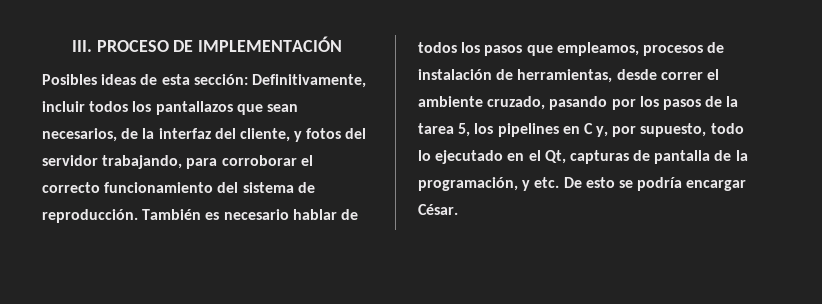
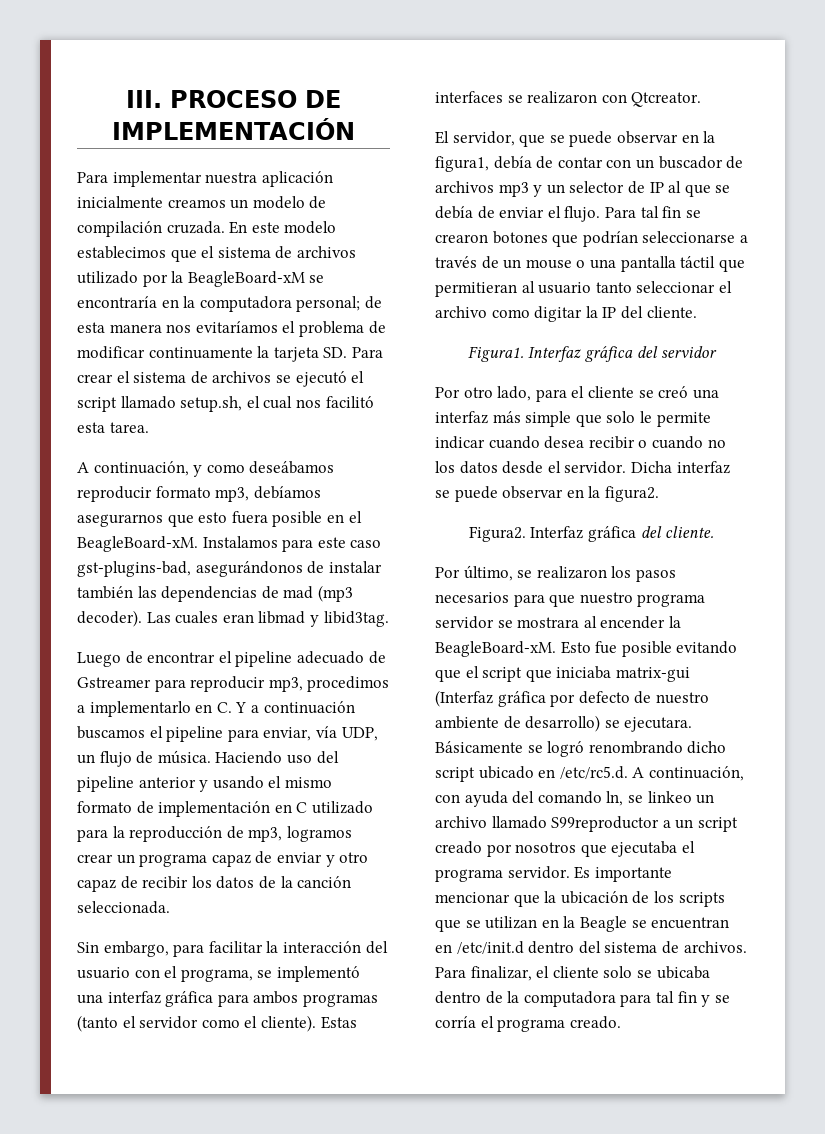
[42,74,366,88] [42,101,298,115] [42,128,367,142] [42,155,313,169] [42,182,315,193] [42,209,358,223] [418,42,725,56] [418,69,719,83] [418,96,739,110] [418,123,744,137] [418,150,748,164] [418,177,747,191] [418,204,458,215] Posibles ideas de esta sección: Definitivamente, incluir todos los pantallazos que sean necesarios, de la interfaz del cliente, y fotos del servidor trabajando, para corroborar el correcto funcionamiento del sistema de reproducción. También es necesario hablar de todos los pasos que empleamos, procesos de instalación de herramientas, desde correr el ambiente cruzado, pasando por los pasos de la tarea 5, los pipelines en C y, por supuesto, todo lo ejecutado en el Qt, capturas de pantalla de la programación, y etc. De esto se podría encargar César. -> [77,171,333,187] [77,196,327,209] [77,221,337,237] [77,246,356,262] [77,271,325,287] [77,296,382,312] [77,321,386,337] [77,346,383,362] [77,371,365,387] [77,396,374,412] [77,422,149,433] [77,461,335,477] [77,486,321,502] [77,511,362,527] [77,536,382,552] [77,561,382,577] [77,585,353,602] [77,610,389,627] [77,651,386,667] [77,676,390,692] [77,701,355,717] [77,726,378,742] [77,750,339,767] [77,776,332,792] [77,801,373,817] [77,826,352,842] [77,851,369,867] [77,876,352,892] [77,901,170,914] [77,941,388,957] [77,966,360,982] [77,991,378,1007] [77,1015,357,1032] [435,91,702,107] [435,131,716,147] [435,156,744,172] [435,181,731,197] [435,206,701,222] [435,231,748,247] [435,256,745,272] [435,281,732,297] [435,306,697,322] [467,346,718,362] [435,386,719,402] [435,411,711,427] [435,436,726,449] [435,461,730,474] [435,486,659,502] [468,526,715,542] [435,565,676,582] [435,592,706,607] [435,616,681,629] [435,641,738,657] [435,666,690,682] [435,690,709,707] [435,715,693,732] [435,741,727,757] [435,766,744,782] [435,791,715,807] [435,816,738,832] [435,841,695,857] [435,866,672,882] [435,891,725,907] [435,916,730,932] [435,941,747,954] [435,966,710,981] [435,991,730,1007] [435,1016,621,1032] Para implementar nuestra aplicación inicialmente creamos un modelo de compilación cruzada. En este modelo establecimos que el sistema de archivos utilizado por la BeagleBoard-xM se encontraría en la computadora personal; de esta manera nos evitaríamos el problema de modificar continuamente la tarjeta SD. Para crear el sistema de archivos se ejecutó el script llamado setup.sh, el cual nos facilitó esta tarea. // A continuación, y como deseábamos reproducir formato mp3, debíamos asegurarnos que esto fuera posible en el BeagleBoard-xM. Instalamos para este caso gst-plugins-bad, asegurándonos de instalar también las dependencias de mad (mp3 decoder). Las cuales eran libmad y libid3tag. // Luego de encontrar el pipeline adecuado de Gstreamer para reproducir mp3, procedimos a implementarlo en C. Y a continuación buscamos el pipeline para enviar, vía UDP, un flujo de música. Haciendo uso del pipeline anterior y usando el mismo formato de implementación en C utilizado para la reproducción de mp3, logramos crear un programa capaz de enviar y otro capaz de recibir los datos de la canción seleccionada. // Sin embargo, para facilitar la interacción del usuario con el programa, se implementó una interfaz gráfica para ambos programas (tanto el servidor como el cliente). Estas interfaces se realizaron con Qtcreator. // El servidor, que se puede observar en la figura1, debía de contar con un buscador de archivos mp3 y un selector de IP al que se debía de enviar el flujo. Para tal fin se crearon botones que podrían seleccionarse a través de un mouse o una pantalla táctil que permitieran al usuario tanto seleccionar el archivo como digitar la IP del cliente. // Figura1. Interfaz gráfica del servidor // Por otro lado, para el cliente se creó una interfaz más simple que solo le permite indicar cuando desea recibir o cuando no los datos desde el servidor. Dicha interfaz se puede observar en la figura2. // Figura2. Interfaz gráfica del cliente. // Por último, se realizaron los pasos necesarios para que nuestro programa servidor se mostrara al encender la BeagleBoard-xM. Esto fue posible evitando que el script que iniciaba matrix-gui (Interfaz gráfica por defecto de nuestro ambiente de desarrollo) se ejecutara. Básicamente se logró renombrando dicho script ubicado en /etc/rc5.d. A continuación, con ayuda del comando ln, se linkeo un archivo llamado S99reproductor a un script creado por nosotros que ejecutaba el programa servidor. Es importante mencionar que la ubicación de los scripts que se utilizan en la Beagle se encuentran en /etc/init.d dentro del sistema de archivos. Para finalizar, el cliente solo se ubicaba dentro de la computadora para tal fin y se corría el programa creado.

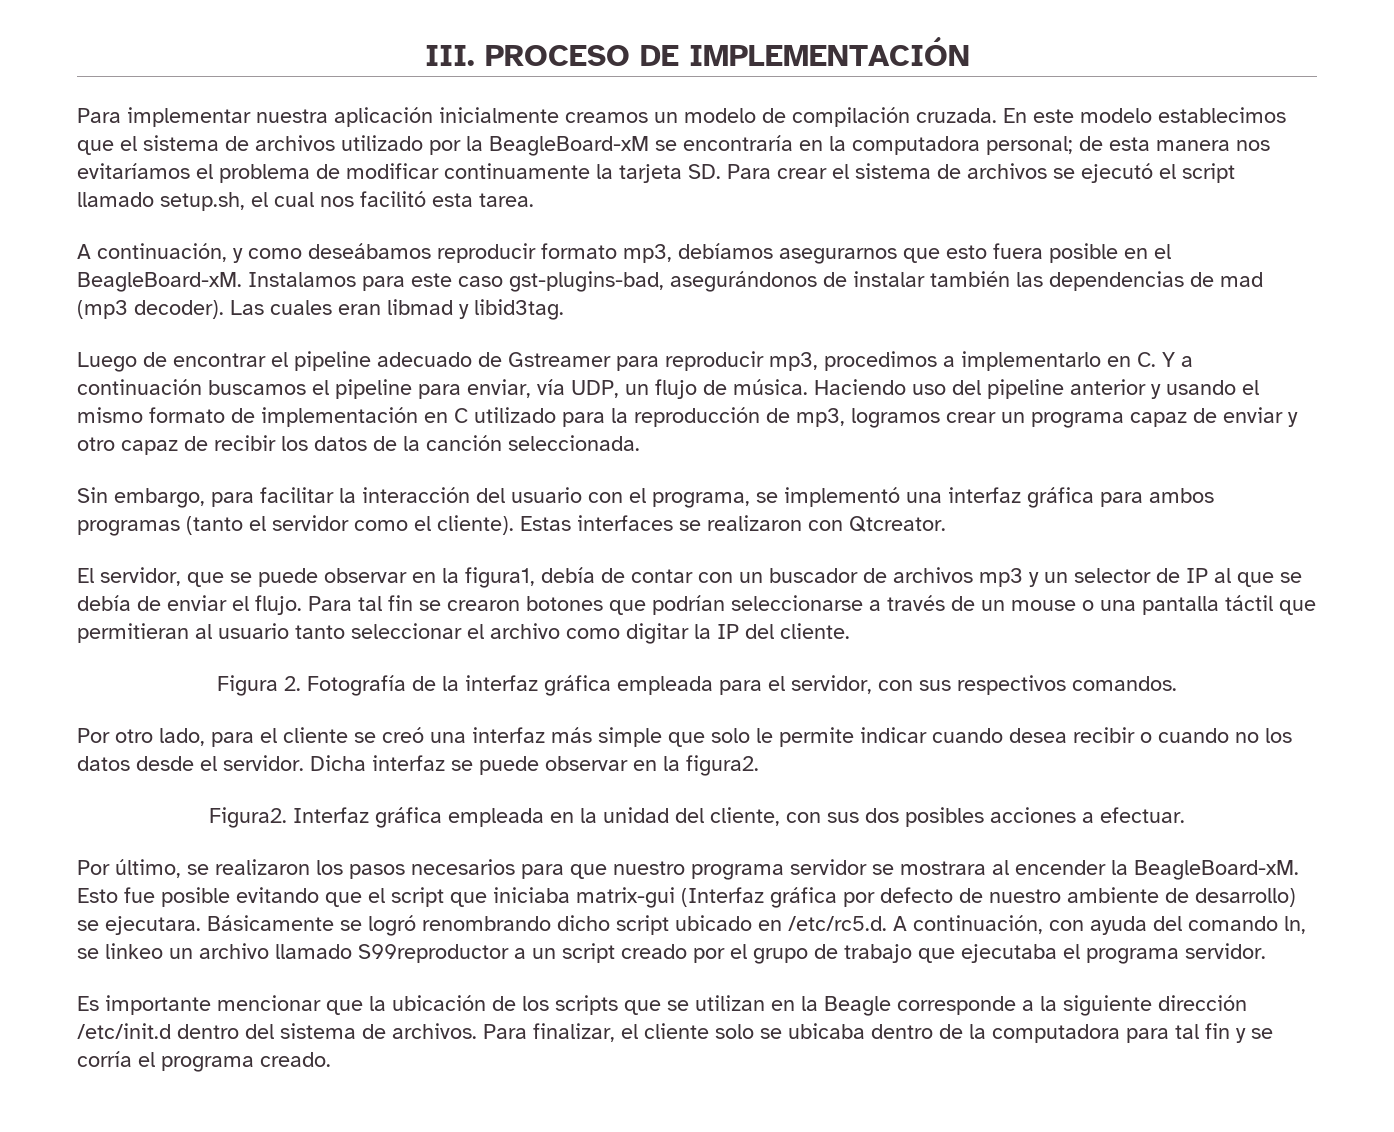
[467,346,718,362] Figura1. Interfaz gráfica del servidor -> [217,675,1177,696] Figura 2. Fotografía de la interfaz gráfica empleada para el servidor, con sus respectivos comandos.
[640,526,715,538] del cliente. -> [448,807,1185,827] empleada en la unidad del cliente, con sus dos posibles acciones a efectuar.
[515,842,577,853] nosotros -> [730,944,912,964] el grupo de trabajo
(570, 872) none -> (1266, 951) //
[631,917,730,929] [435,944,452,953] se encuentran en -> [897,995,1247,1016] corresponde a la siguiente dirección

